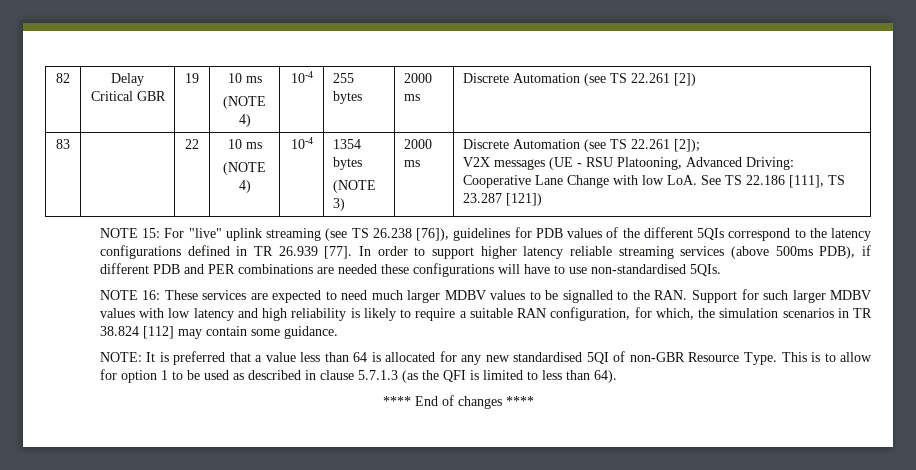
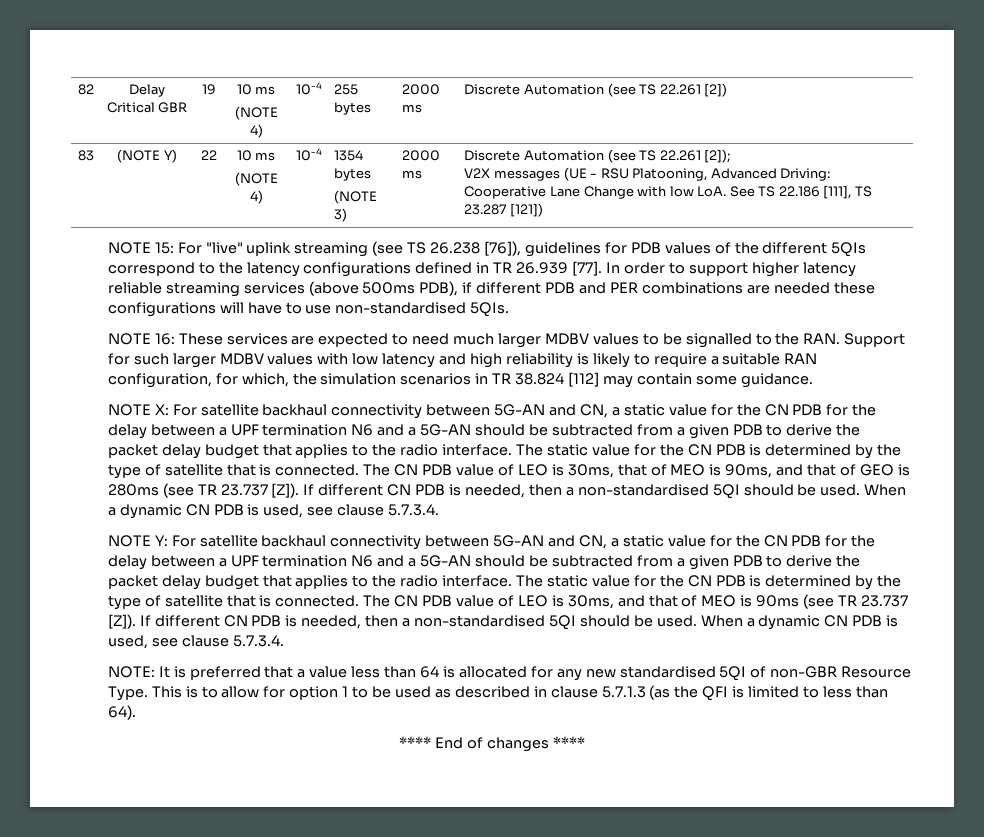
(70, 144) none -> [117,149,177,163] (NOTE Y)
(338, 332) none -> [107,404,877,419] [107,424,861,439] [107,444,902,459] [107,464,910,479] [107,483,907,499] [107,504,440,519] [107,535,876,550] [107,555,861,570] [107,575,902,590] [107,594,908,610] [107,614,899,630] [107,635,284,649] // NOTE X: For satellite backhaul connectivity between 5G-AN and CN, a static value for the CN PDB for the delay between a UPF termination N6 and a 5G-AN should be subtracted from a given PDB to derive the packet delay budget that applies to the radio interface. The static value for the CN PDB is determined by the type of satellite that is connected. The CN PDB value of LEO is 30ms, that of MEO is 90ms, and that of GEO is 280ms (see TR 23.737 [Z]). If different CN PDB is needed, then a non-standardised 5QI should be used. When a dynamic CN PDB is used, see clause 5.7.3.4. // NOTE Y: For satellite backhaul connectivity between 5G-AN and CN, a static value for the CN PDB for the delay between a UPF termination N6 and a 5G-AN should be subtracted from a given PDB to derive the packet delay budget that applies to the radio interface. The static value for the CN PDB is determined by the type of satellite that is connected. The CN PDB value of LEO is 30ms, and that of MEO is 90ms (see TR 23.737 [Z]). If different CN PDB is needed, then a non-standardised 5QI should be used. When a dynamic CN PDB is used, see clause 5.7.3.4.

